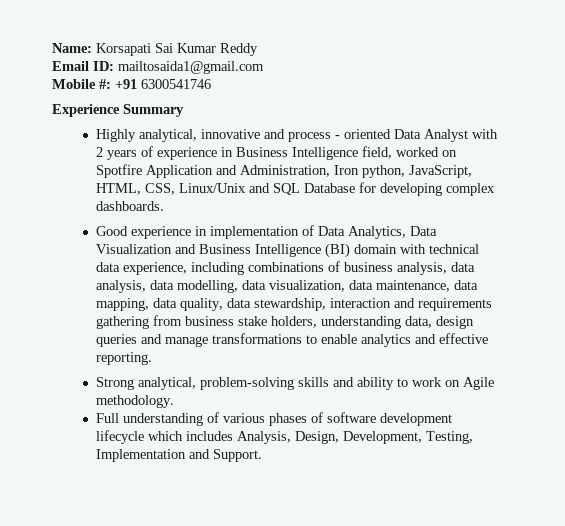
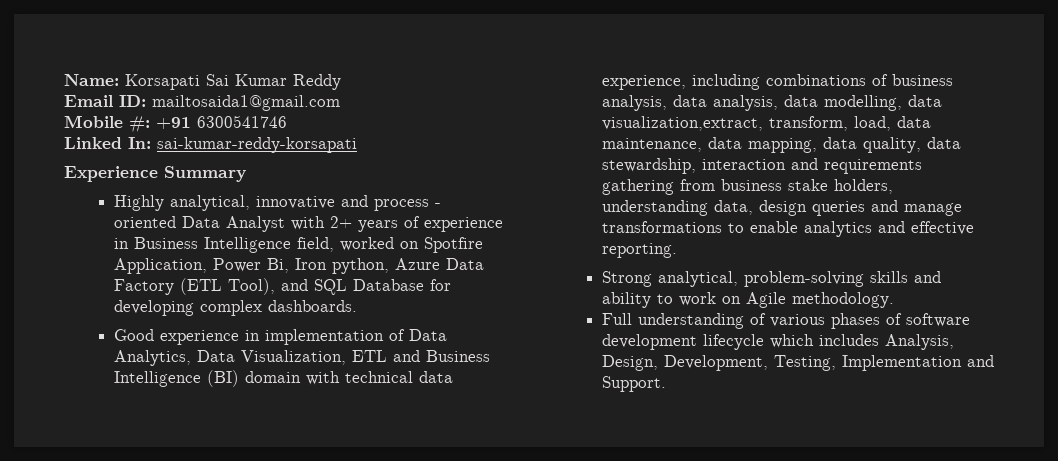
(211, 84) none -> [64,137,357,153] // Linked In: sai-kumar-reddy-korsapati
[96,147,104,157] 2 -> [329,216,352,228] 2+
[146,165,473,178] [96,183,247,195] Application and Administration, Iron python, JavaScript, HTML, CSS, Linux/Unix -> [113,258,484,274] [113,278,275,295] Application, Power Bi, Iron python, Azure Data Factory (ETL Tool),
[96,244,173,254] Visualization -> [240,350,387,365] Visualization, ETL
[269,280,346,292] visualization, -> [601,116,891,131] visualization,extract, transform, load,

